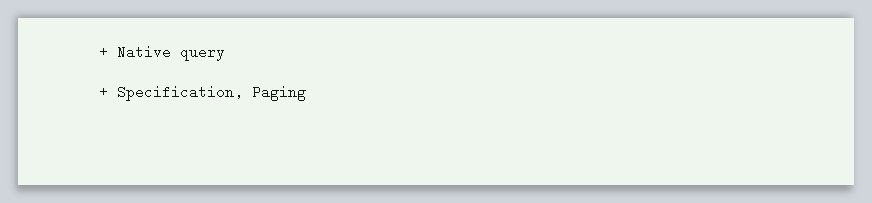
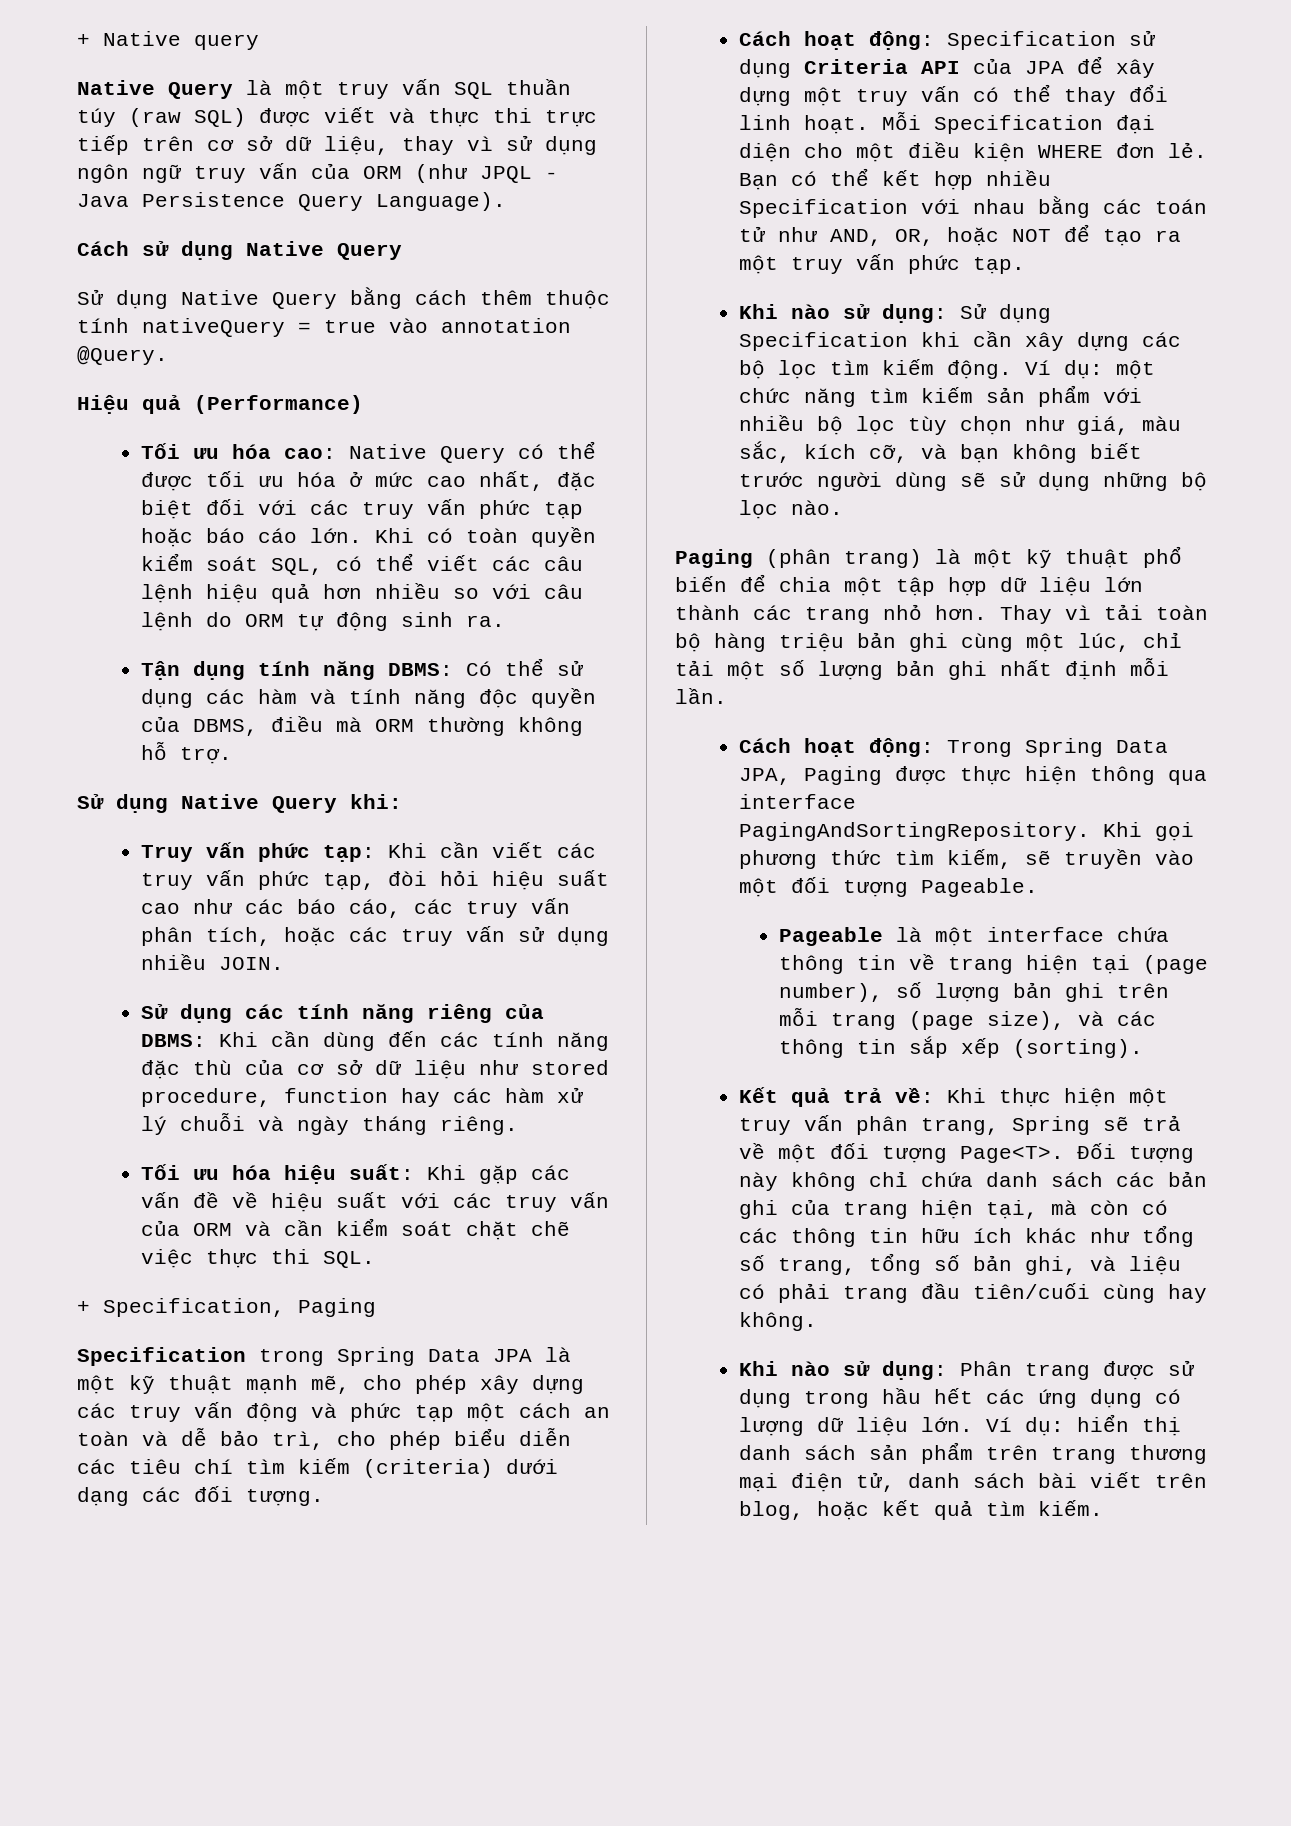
[99,85,306,101] + Specification, Paging -> [77,79,571,99] [77,107,597,127] [77,135,597,155] [77,163,558,183] [77,192,506,211] [77,241,402,260] [77,287,610,309] [77,318,571,337] [77,346,168,365] [77,395,363,414] [140,441,596,463] [140,471,596,491] [140,499,583,519] [140,527,596,547] [140,553,583,575] [140,583,583,603] [140,612,505,631] [140,658,583,680] [140,688,596,708] [140,716,583,736] [140,742,232,764] [77,794,402,813] [140,842,596,862] [140,870,609,890] [140,898,570,918] [140,926,609,946] [140,954,284,970] [140,1004,544,1023] [140,1031,609,1051] [140,1059,609,1079] [140,1087,583,1107] [140,1113,518,1135] [140,1164,570,1184] [140,1192,609,1212] [140,1218,570,1240] [140,1249,375,1268] [77,1298,376,1317] [77,1347,571,1366] [77,1375,584,1394] [77,1402,610,1422] [77,1428,571,1450] [77,1458,558,1478] [77,1486,324,1506] [738,30,1155,50] [738,56,1155,78] [738,84,1168,106] [738,112,1155,134] [738,142,1207,162] [738,168,1051,190] [738,196,1207,218] [738,224,1181,246] [738,254,1025,274] [738,303,1051,323] [738,331,1181,351] [738,359,1155,379] [738,385,1142,407] [738,415,1181,435] [738,441,1142,463] [738,471,1207,491] [738,500,843,519] [675,546,1182,568] [675,574,1143,596] [675,604,1208,624] [675,632,1182,652] [675,658,1169,680] [675,688,727,704] [738,738,1168,757] [738,766,1207,785] [738,794,856,809] [738,822,1194,841] [738,849,1194,869] [738,877,1038,897] [779,927,1170,946] [779,954,1209,974] [779,982,1170,1002] [779,1008,1157,1030] [779,1036,1144,1058] [738,1087,1168,1107] [738,1115,1181,1135] [738,1143,1194,1163] [738,1171,1207,1191] [738,1199,1168,1219] [738,1225,1194,1247] [738,1253,1181,1275] [738,1283,1207,1303] [738,1312,817,1331] [738,1360,1194,1380] [738,1388,1181,1408] [738,1414,1181,1436] [738,1442,1207,1464] [738,1472,1207,1492] [738,1500,1103,1520] Native Query là một truy vấn SQL thuần túy (raw SQL) được viết và thực thi trực tiếp trên cơ sở dữ liệu, thay vì sử dụng ngôn ngữ truy vấn của ORM (như JPQL - Java Persistence Query Language). // Cách sử dụng Native Query // Sử dụng Native Query bằng cách thêm thuộc tính nativeQuery = true vào annotation @Query. // Hiệu quả (Performance) // Tối ưu hóa cao: Native Query có thể được tối ưu hóa ở mức cao nhất, đặc biệt đối với các truy vấn phức tạp hoặc báo cáo lớn. Khi có toàn quyền kiểm soát SQL, có thể viết các câu lệnh hiệu quả hơn nhiều so với câu lệnh do ORM tự động sinh ra. // Tận dụng tính năng DBMS: Có thể sử dụng các hàm và tính năng độc quyền của DBMS, điều mà ORM thường không hỗ trợ. // Sử dụng Native Query khi: // Truy vấn phức tạp: Khi cần viết các truy vấn phức tạp, đòi hỏi hiệu suất cao như các báo cáo, các truy vấn phân tích, hoặc các truy vấn sử dụng nhiều JOIN. // Sử dụng các tính năng riêng của DBMS: Khi cần dùng đến các tính năng đặc thù của cơ sở dữ liệu như stored procedure, function hay các hàm xử lý chuỗi và ngày tháng riêng. // Tối ưu hóa hiệu suất: Khi gặp các vấn đề về hiệu suất với các truy vấn của ORM và cần kiểm soát chặt chẽ việc thực thi SQL. // + Specification, Paging // Specification trong Spring Data JPA là một kỹ thuật mạnh mẽ, cho phép xây dựng các truy vấn động và phức tạp một cách an toàn và dễ bảo trì, cho phép biểu diễn các tiêu chí tìm kiếm (criteria) dưới dạng các đối tượng. // Cách hoạt động: Specification sử dụng Criteria API của JPA để xây dựng một truy vấn có thể thay đổi linh hoạt. Mỗi Specification đại diện cho một điều kiện WHERE đơn lẻ. Bạn có thể kết hợp nhiều Specification với nhau bằng các toán tử như AND, OR, hoặc NOT để tạo ra một truy vấn phức tạp. // Khi nào sử dụng: Sử dụng Specification khi cần xây dựng các bộ lọc tìm kiếm động. Ví dụ: một chức năng tìm kiếm sản phẩm với nhiều bộ lọc tùy chọn như giá, màu sắc, kích cỡ, và bạn không biết trước người dùng sẽ sử dụng những bộ lọc nào. // Paging (phân trang) là một kỹ thuật phổ biến để chia một tập hợp dữ liệu lớn thành các trang nhỏ hơn. Thay vì tải toàn bộ hàng triệu bản ghi cùng một lúc, chỉ tải một số lượng bản ghi nhất định mỗi lần. // Cách hoạt động: Trong Spring Data JPA, Paging được thực hiện thông qua interface PagingAndSortingRepository. Khi gọi phương thức tìm kiếm, sẽ truyền vào một đối tượng Pageable. // Pageable là một interface chứa thông tin về trang hiện tại (page number), số lượng bản ghi trên mỗi trang (page size), và các thông tin sắp xếp (sorting). // Kết quả trả về: Khi thực hiện một truy vấn phân trang, Spring sẽ trả về một đối tượng Page<T>. Đối tượng này không chỉ chứa danh sách các bản ghi của trang hiện tại, mà còn có các thông tin hữu ích khác như tổng số trang, tổng số bản ghi, và liệu có phải trang đầu tiên/cuối cùng hay không. // Khi nào sử dụng: Phân trang được sử dụng trong hầu hết các ứng dụng có lượng dữ liệu lớn. Ví dụ: hiển thị danh sách sản phẩm trên trang thương mại điện tử, danh sách bài viết trên blog, hoặc kết quả tìm kiếm.

